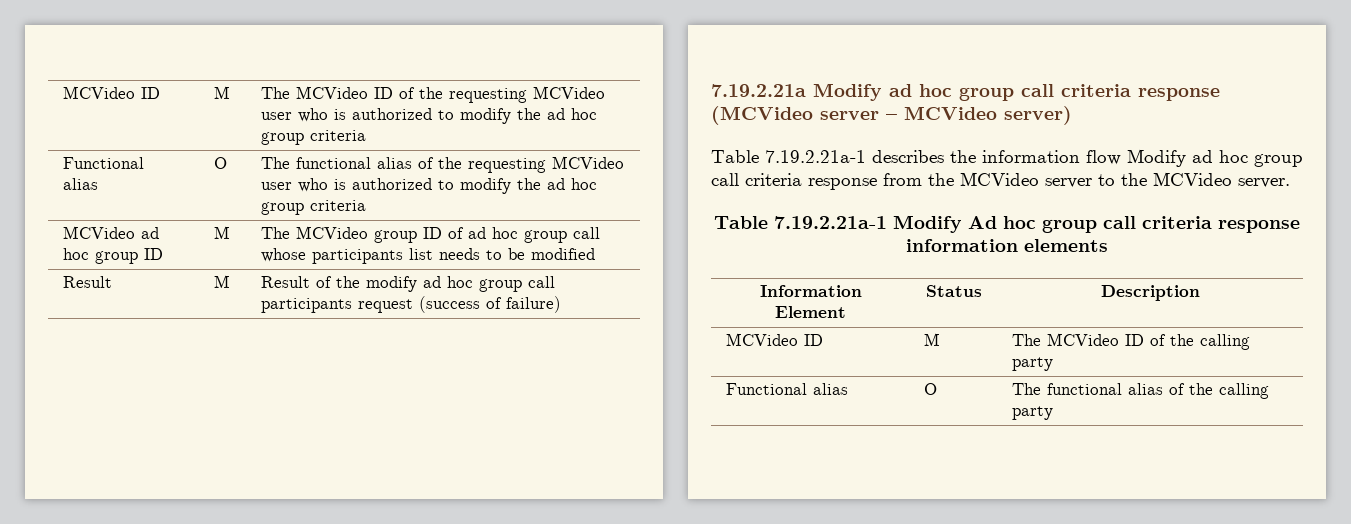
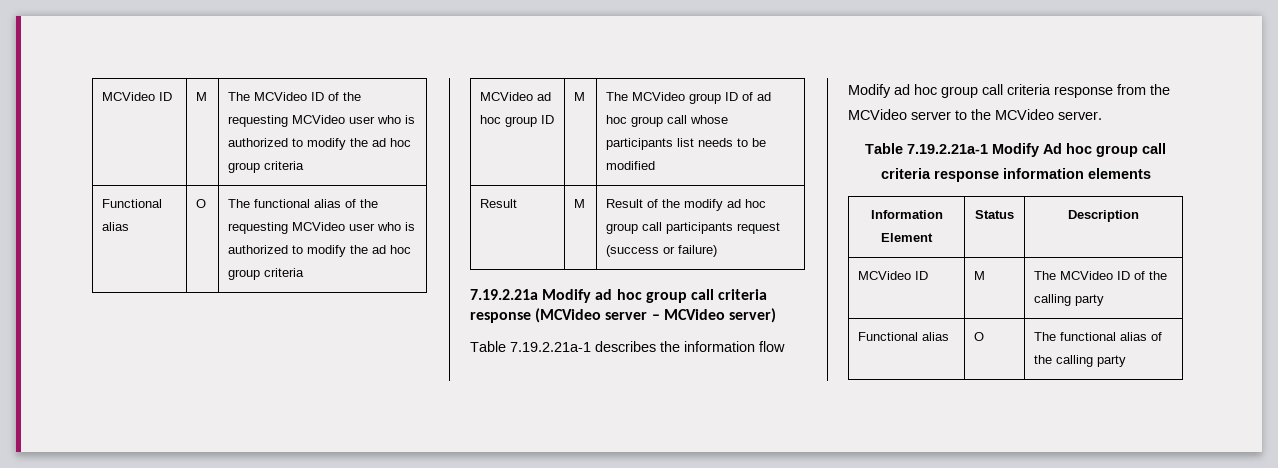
[486,297,503,309] of -> [662,246,675,254] or

